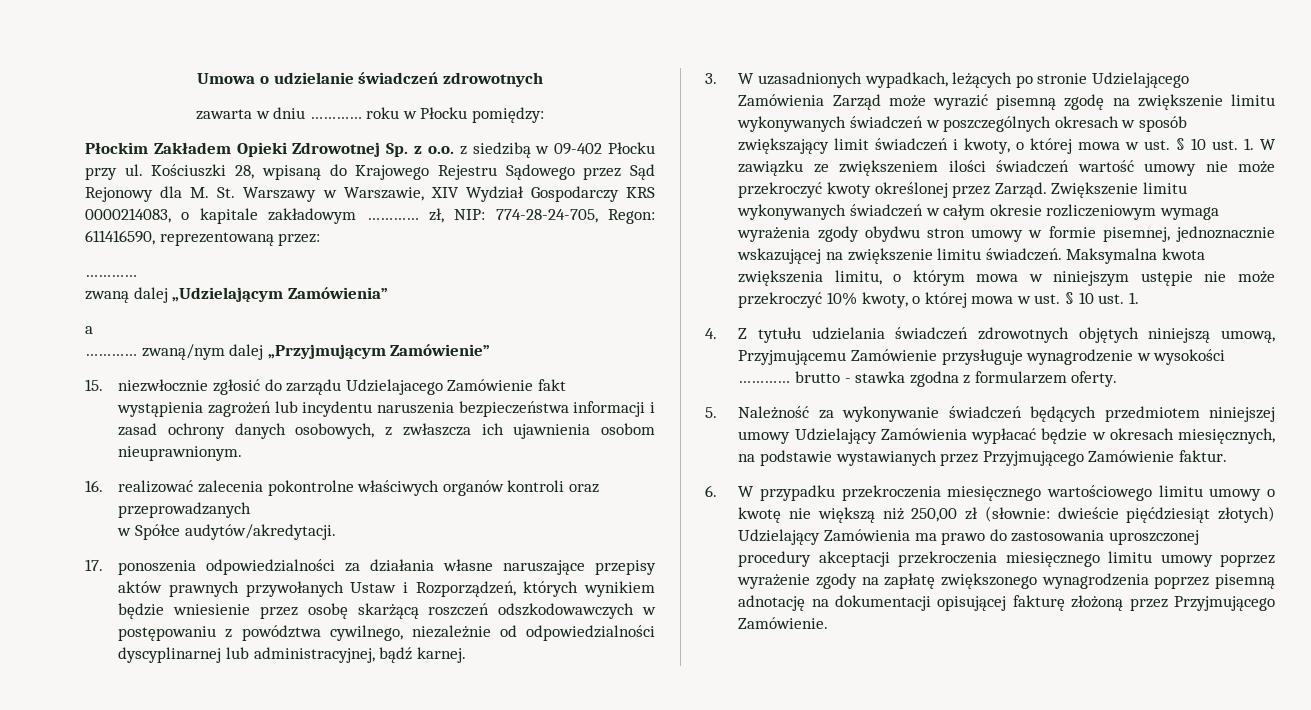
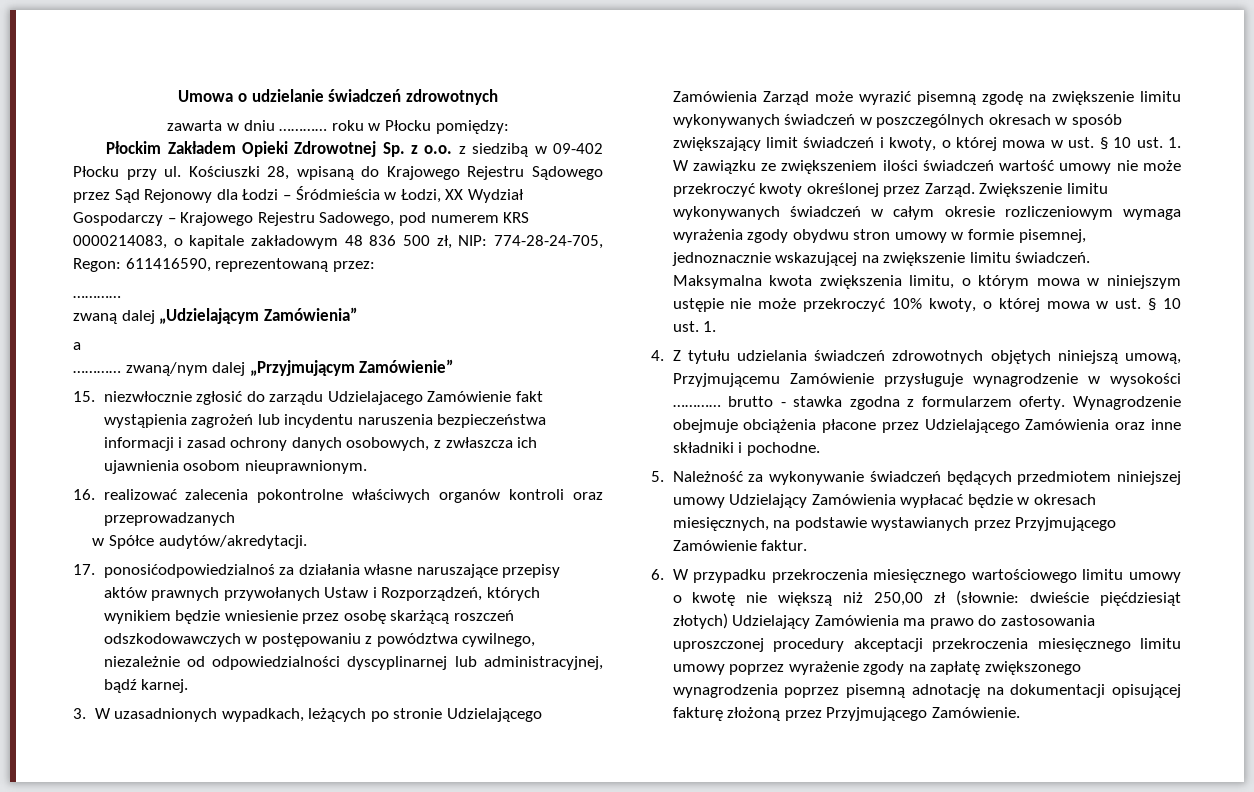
[190,186,619,202] M. St. Warszawy w Warszawie, XIV Wydział Gospodarczy -> [242,186,524,203] [73,212,499,226] Łodzi – Śródmieścia w Łodzi, XX Wydział Gospodarczy – Krajowego Rejestru Sadowego, pod numerem
[366,218,419,220] ………… -> [344,235,431,246] 48 836 500
[118,559,336,575] ponoszenia odpowiedzialności -> [103,564,275,578] ponosićodpowiedzialnoś
(1118, 379) none -> [1073,396,1181,410] [672,419,1181,433] [672,442,820,456] Wynagrodzenie obejmuje obciążenia płacone przez Udzielającego Zamówienia oraz inne składniki i pochodne.

